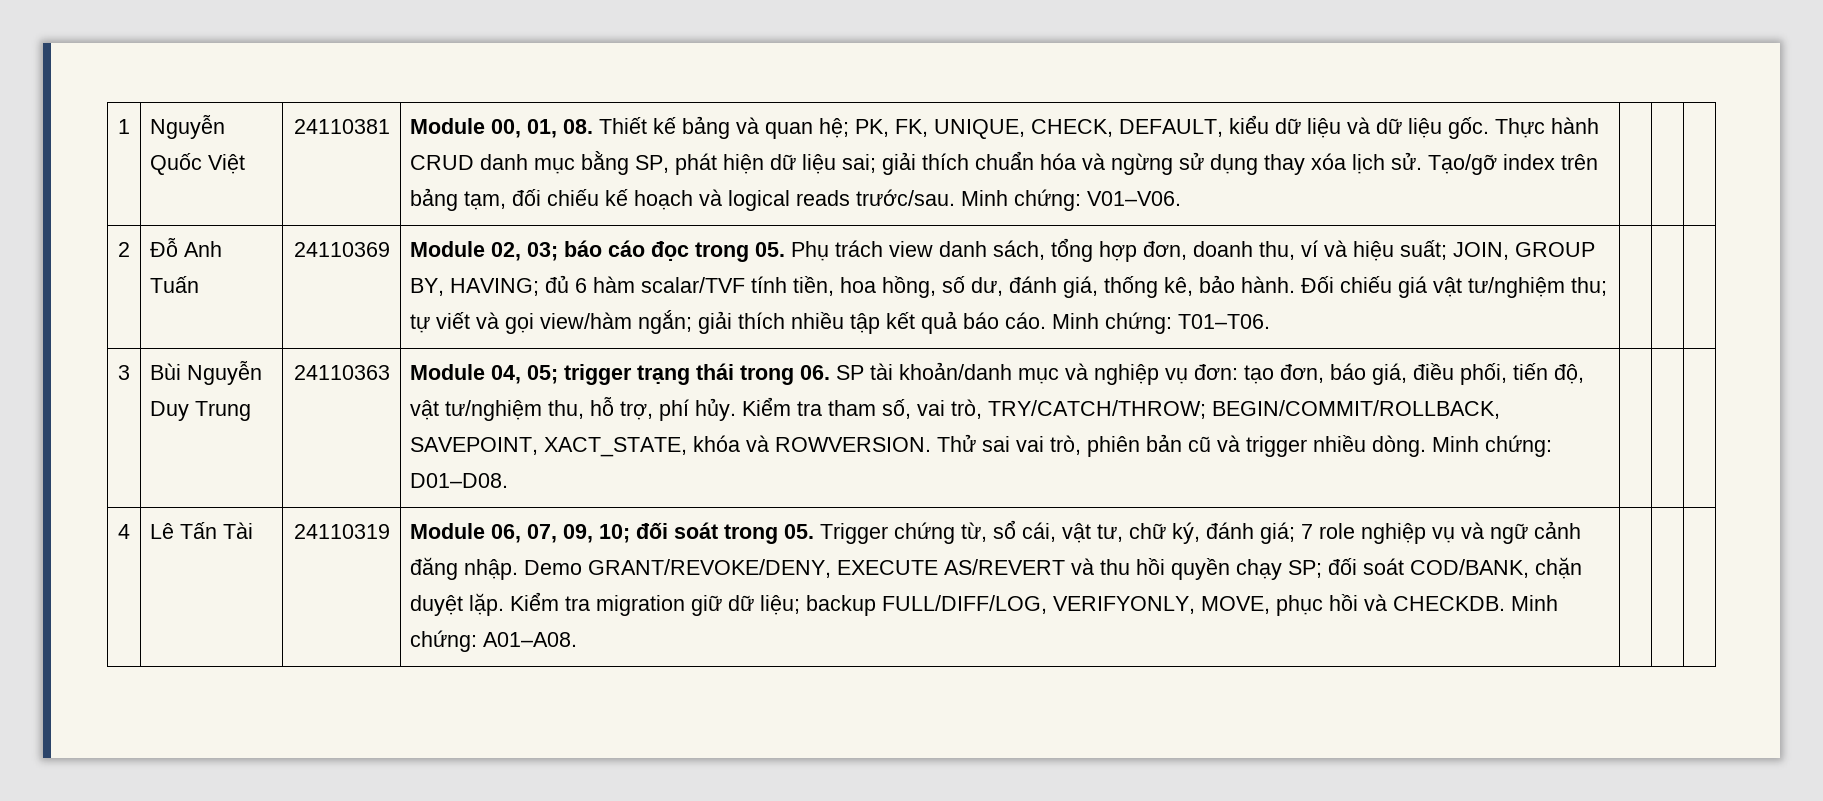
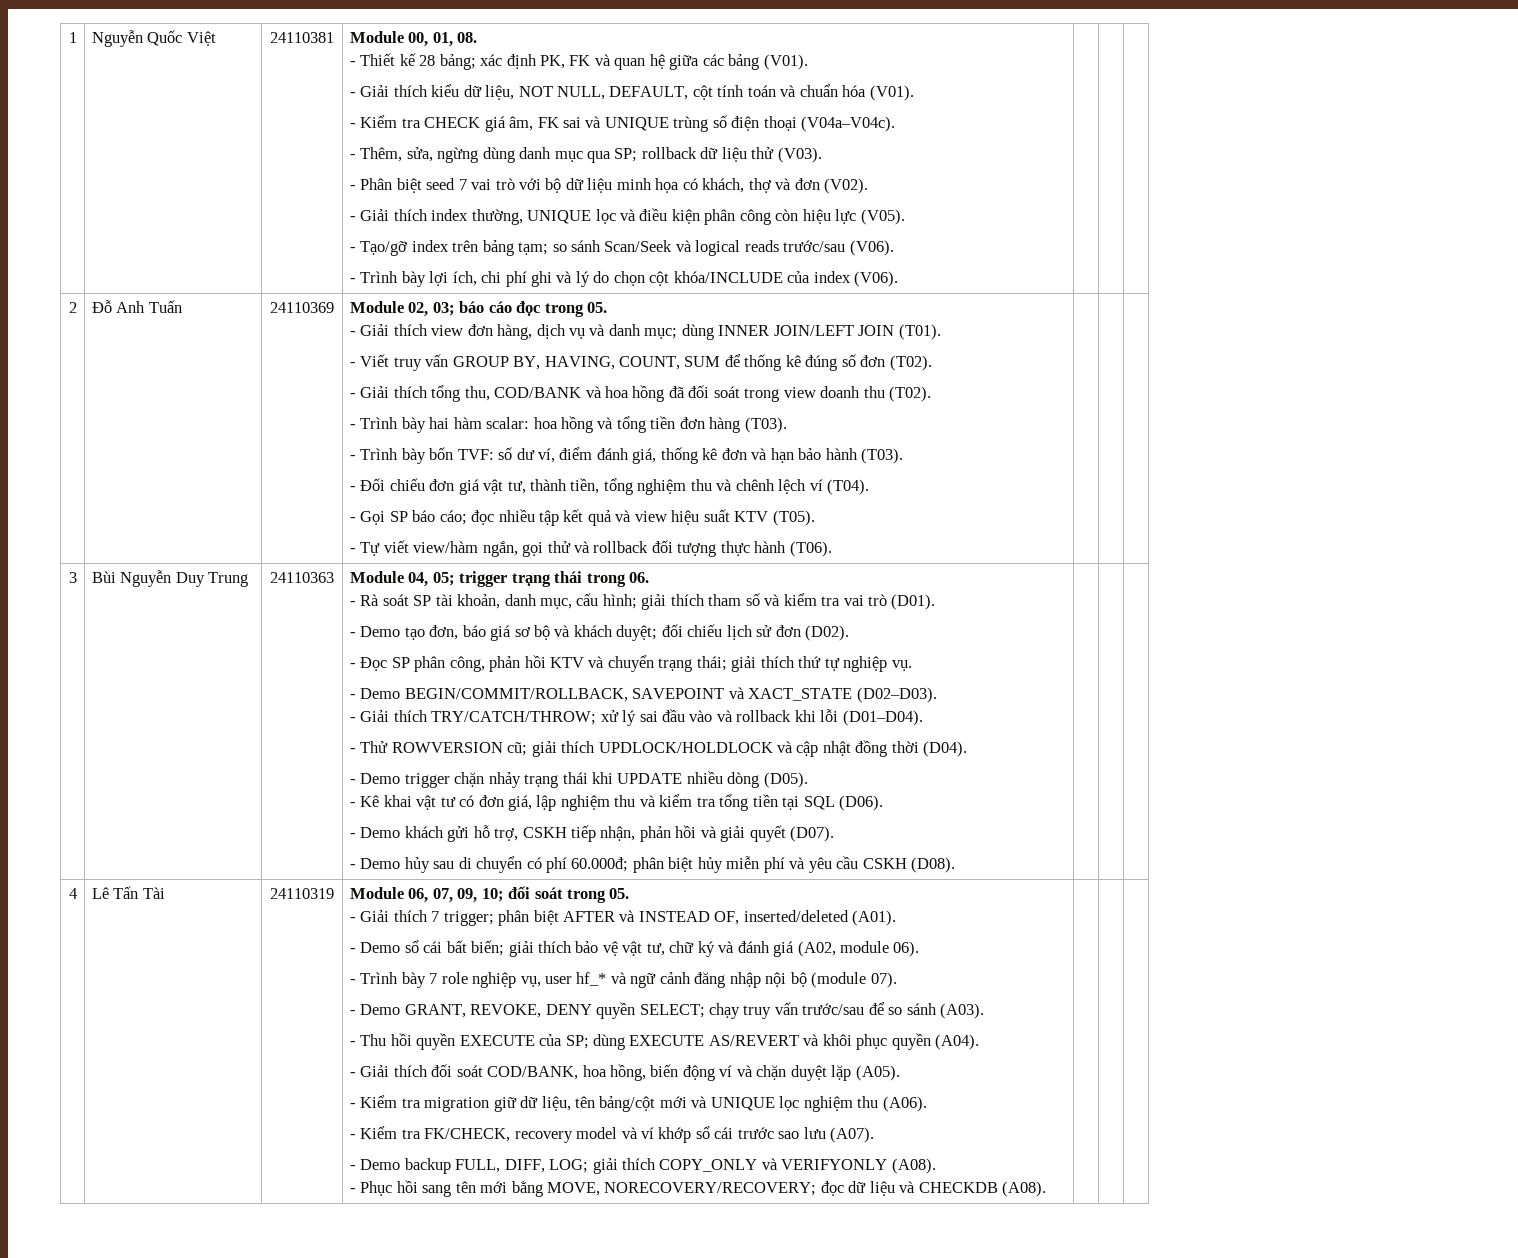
(594, 126) none -> [349,61,356,66] // -
[682,115,1600,139] [410,151,1599,175] [410,188,1182,211] bảng và quan hệ; PK, FK, UNIQUE, CHECK, DEFAULT, kiểu dữ liệu và dữ liệu gốc. Thực hành CRUD danh mục bằng SP, phát hiện dữ liệu sai; giải thích chuẩn hóa và ngừng sử dụng thay xóa lịch sử. Tạo/gỡ index trên bảng tạm, đối chiếu kế hoạch và logical reads trước/sau. Minh chứng: V01–V06. -> [419,54,808,70] [349,84,914,101] [349,115,896,132] [349,147,822,163] [349,178,868,194] [349,208,905,225] [349,240,894,256] [349,271,899,287] 28 bảng; xác định PK, FK và quan hệ giữa các bảng (V01). // - Giải thích kiểu dữ liệu, NOT NULL, DEFAULT, cột tính toán và chuẩn hóa (V01). // - Kiểm tra CHECK giá âm, FK sai và UNIQUE trùng số điện thoại (V04a–V04c). // - Thêm, sửa, ngừng dùng danh mục qua SP; rollback dữ liệu thử (V03). // - Phân biệt seed 7 vai trò với bộ dữ liệu minh họa có khách, thợ và đơn (V02). // - Giải thích index thường, UNIQUE lọc và điều kiện phân công còn hiệu lực (V05). // - Tạo/gỡ index trên bảng tạm; so sánh Scan/Seek và logical reads trước/sau (V06). // - Trình bày lợi ích, chi phí ghi và lý do chọn cột khóa/INCLUDE của index (V06).
[791,238,1596,262] [410,275,1296,298] Phụ trách view danh sách, tổng hợp đơn, doanh thu, ví và hiệu suất; JOIN, GROUP BY, HAVING; đủ 6 hàm scalar/TVF tính tiền, hoa hồng, số dư, đánh giá, thống kê, bảo hành. -> [349,324,941,340] [349,354,932,371] [349,385,932,402] [349,416,787,433] [349,447,903,464] [349,486,356,491] // - Giải thích view đơn hàng, dịch vụ và danh mục; dùng INNER JOIN/LEFT JOIN (T01). // - Viết truy vấn GROUP BY, HAVING, COUNT, SUM để thống kê đúng số đơn (T02). // - Giải thích tổng thu, COD/BANK và hoa hồng đã đối soát trong view doanh thu (T02). // - Trình bày hai hàm scalar: hoa hồng và tổng tiền đơn hàng (T03). // - Trình bày bốn TVF: số dư ví, điểm đánh giá, thống kê đơn và hạn bảo hành (T03). // -
(1393, 284) none -> [429,479,455,491] đơn
[1468,277,1608,298] [410,310,1271,334] tư/nghiệm thu; tự viết và gọi view/hàm ngắn; giải thích nhiều tập kết quả báo cáo. Minh chứng: T01–T06. -> [507,478,870,495] [349,509,815,526] [349,540,832,557] tư, thành tiền, tổng nghiệm thu và chênh lệch ví (T04). // - Gọi SP báo cáo; đọc nhiều tập kết quả và view hiệu suất KTV (T05). // - Tự viết view/hàm ngắn, gọi thử và rollback đối tượng thực hành (T06).
[836,362,1585,385] [410,397,1501,421] [410,434,1553,457] [410,473,509,488] SP tài khoản/danh mục và nghiệp vụ đơn: tạo đơn, báo giá, điều phối, tiến độ, vật tư/nghiệm thu, hỗ trợ, phí hủy. Kiểm tra tham số, vai trò, TRY/CATCH/THROW; BEGIN/COMMIT/ROLLBACK, SAVEPOINT, XACT_STATE, khóa và ROWVERSION. Thử sai vai trò, phiên bản cũ và trigger nhiều dòng. Minh chứng: D01–D08. -> [349,593,936,610] [349,624,850,641] [349,655,912,672] [349,687,937,703] [349,709,923,726] [349,740,968,757] [349,771,808,788] [349,794,883,811] [349,825,835,842] [349,856,955,873] // - Rà soát SP tài khoản, danh mục, cấu hình; giải thích tham số và kiểm tra vai trò (D01). // - Demo tạo đơn, báo giá sơ bộ và khách duyệt; đối chiếu lịch sử đơn (D02). // - Đọc SP phân công, phản hồi KTV và chuyển trạng thái; giải thích thứ tự nghiệp vụ. // - Demo BEGIN/COMMIT/ROLLBACK, SAVEPOINT và XACT_STATE (D02–D03). // - Giải thích TRY/CATCH/THROW; xử lý sai đầu vào và rollback khi lỗi (D01–D04). // - Thử ROWVERSION cũ; giải thích UPDLOCK/HOLDLOCK và cập nhật đồng thời (D04). // - Demo trigger chặn nhảy trạng thái khi UPDATE nhiều dòng (D05). // - Kê khai vật tư có đơn giá, lập nghiệm thu và kiểm tra tổng tiền tại SQL (D06). // - Demo khách gửi hỗ trợ, CSKH tiếp nhận, phản hồi và giải quyết (D07). // - Demo hủy sau di chuyển có phí 60.000đ; phân biệt hủy miễn phí và yêu cầu CSKH (D08).
[820,520,1582,544] [410,557,1583,580] [410,593,505,616] Trigger chứng từ, sổ cái, vật tư, chữ ký, đánh giá; 7 role nghiệp vụ và ngữ cảnh đăng nhập. Demo GRANT/REVOKE/DENY, EXECUTE AS/REVERT và thu hồi quyền chạy SP; đối soát COD/BANK, chặn duyệt lặp. -> [349,910,897,926] [349,940,920,957] [349,972,897,988] [349,1002,985,1019] [349,1033,980,1050] [349,1064,900,1081] [349,1103,356,1108] // - Giải thích 7 trigger; phân biệt AFTER và INSTEAD OF, inserted/deleted (A01). // - Demo sổ cái bất biến; giải thích bảo vệ vật tư, chữ ký và đánh giá (A02, module 06). // - Trình bày 7 role nghiệp vụ, user hf_* và ngữ cảnh đăng nhập nội bộ (module 07). // - Demo GRANT, REVOKE, DENY quyền SELECT; chạy truy vấn trước/sau để so sánh (A03). // - Thu hồi quyền EXECUTE của SP; dùng EXECUTE AS/REVERT và khôi phục quyền (A04). // - Giải thích đối soát COD/BANK, hoa hồng, biến động ví và chặn duyệt lặp (A05). // -
[760,594,1559,616] [410,630,578,652] liệu; backup FULL/DIFF/LOG, VERIFYONLY, MOVE, phục hồi và CHECKDB. Minh chứng: A01–A08. -> [541,1096,927,1112] [349,1126,875,1143] [349,1158,936,1174] [349,1180,1047,1197] liệu, tên bảng/cột mới và UNIQUE lọc nghiệm thu (A06). // - Kiểm tra FK/CHECK, recovery model và ví khớp sổ cái trước sao lưu (A07). // - Demo backup FULL, DIFF, LOG; giải thích COPY_ONLY và VERIFYONLY (A08). // - Phục hồi sang tên mới bằng MOVE, NORECOVERY/RECOVERY; đọc dữ liệu và CHECKDB (A08).

